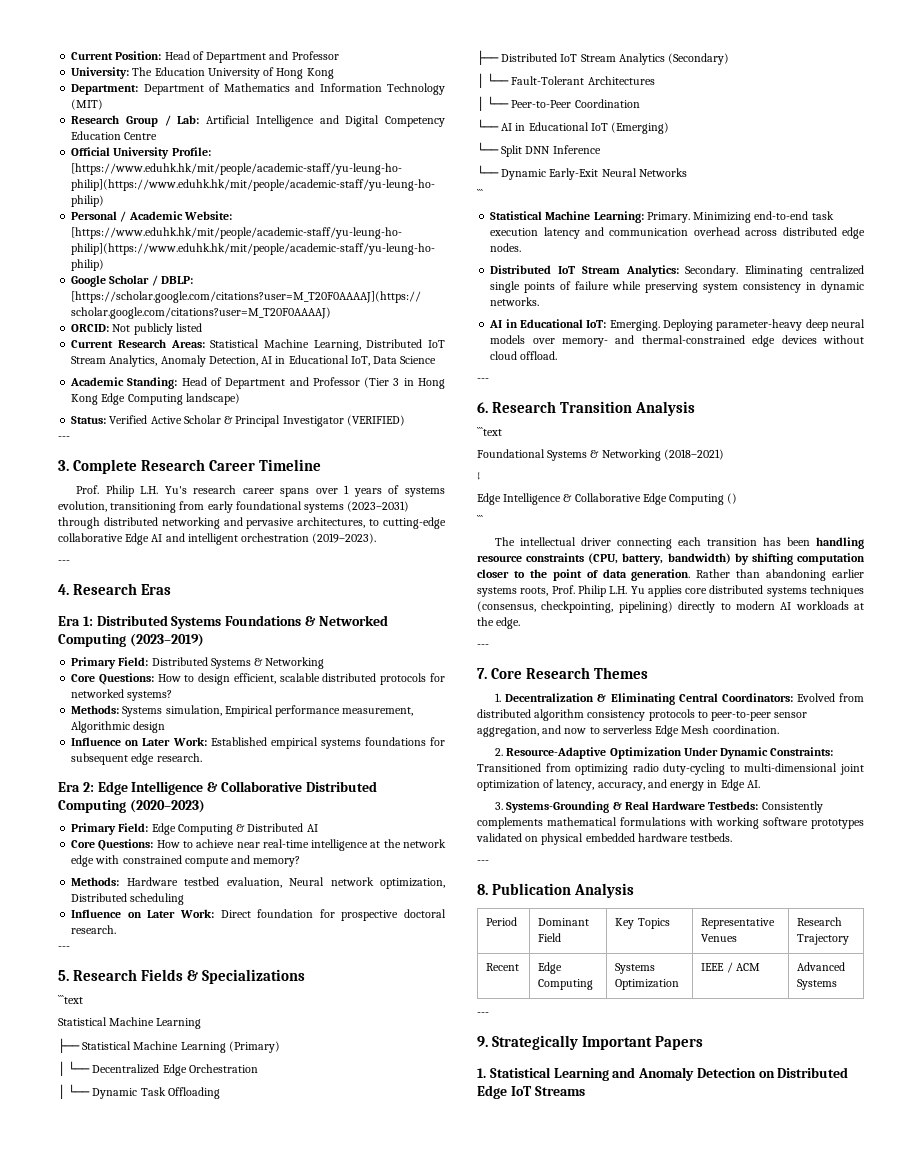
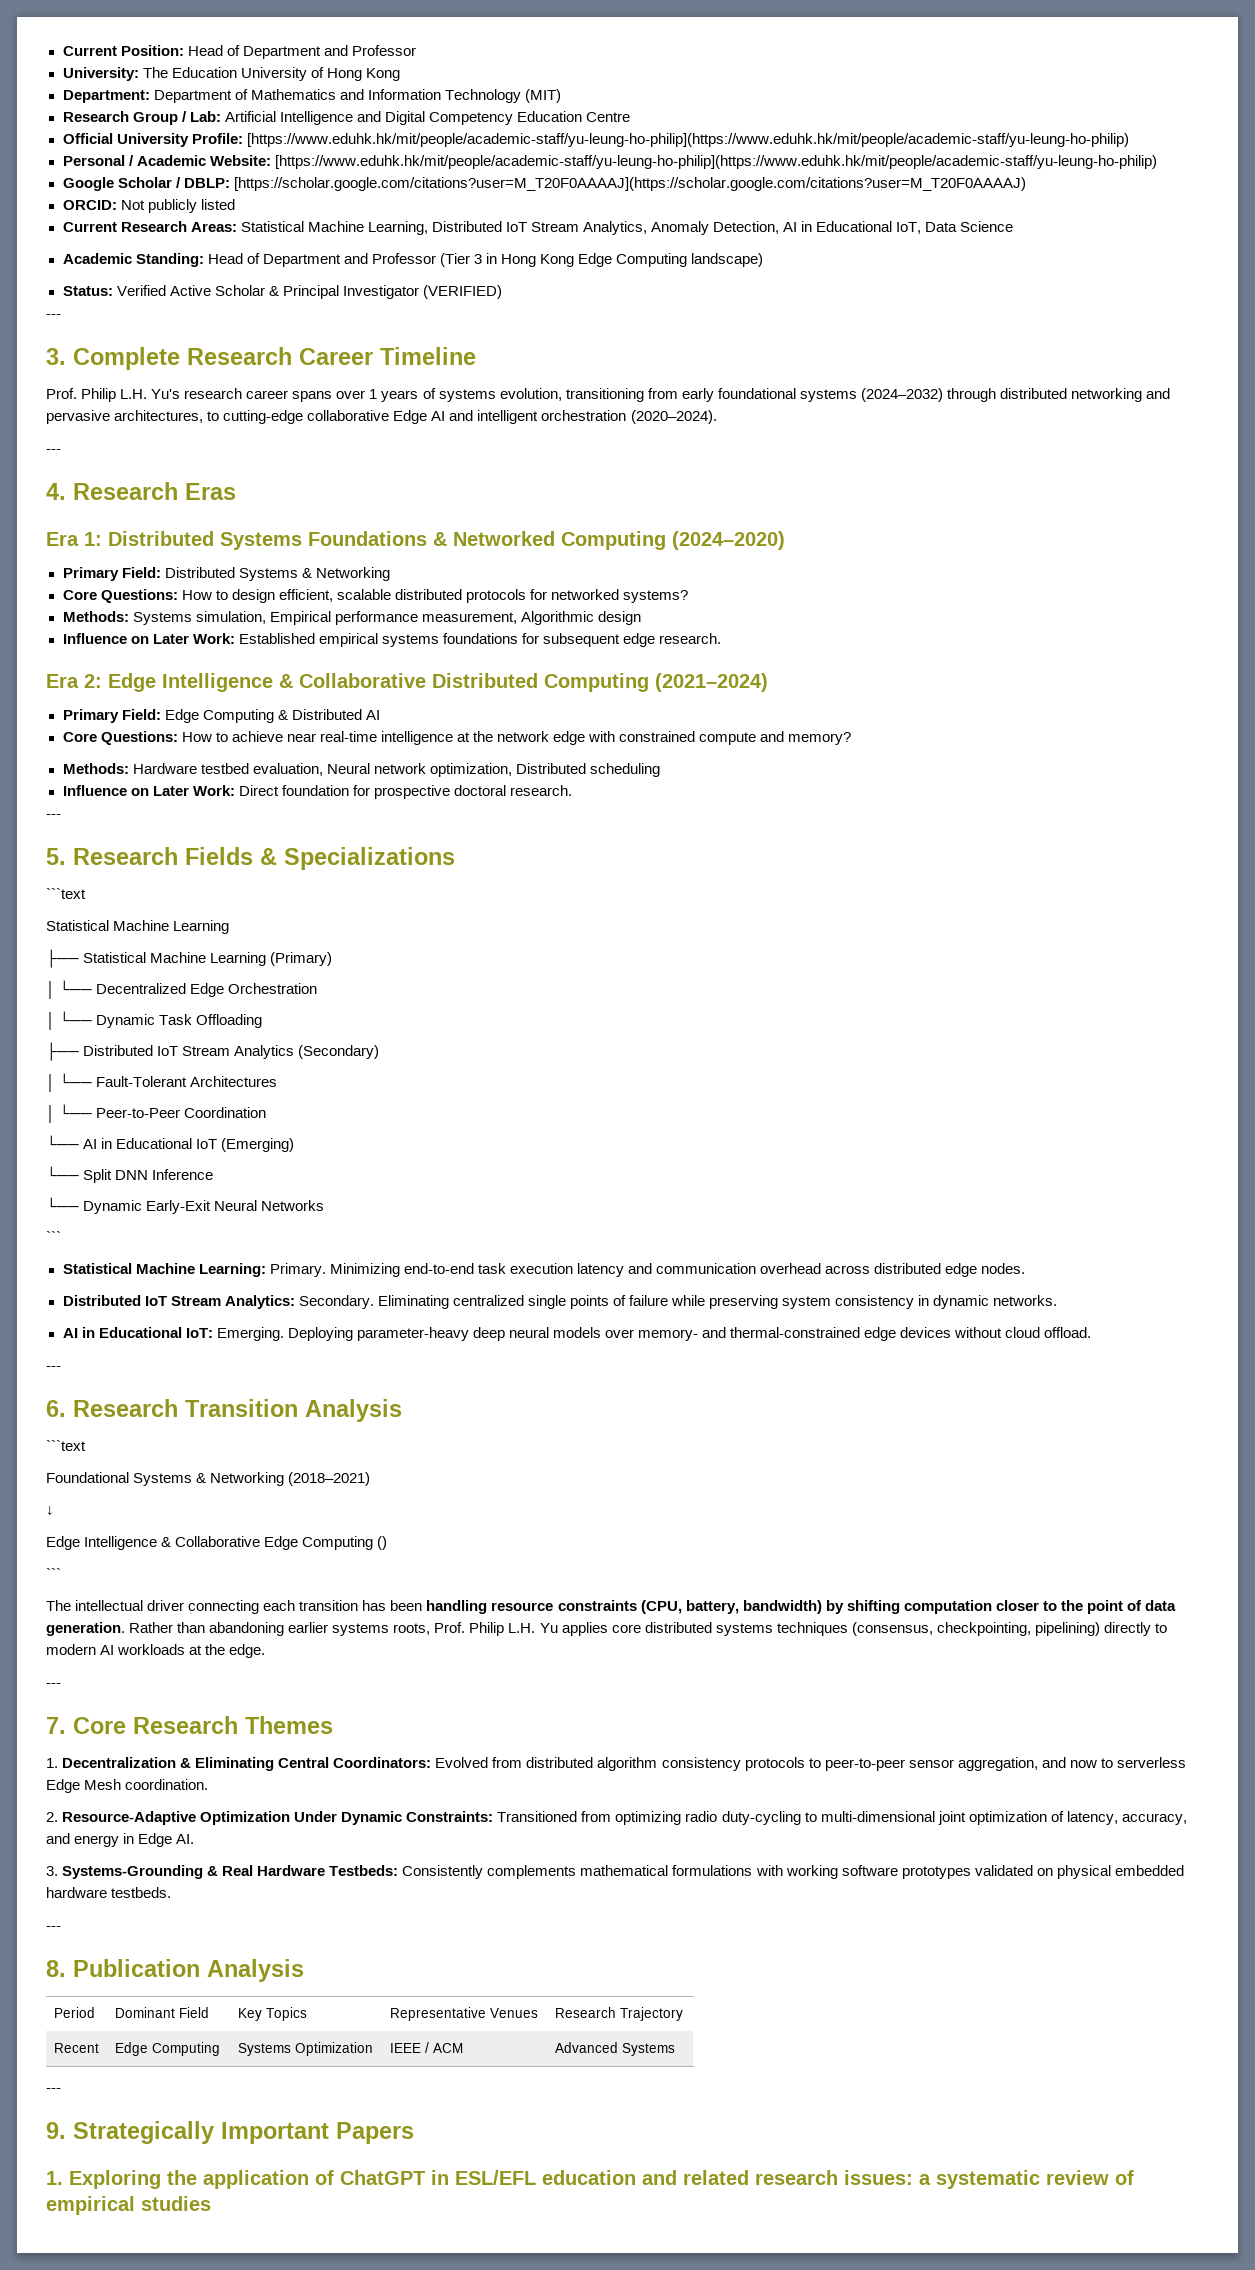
[347,501,410,512] (2023–2031) -> [860,388,943,402] (2024–2032)
[312,533,377,544] (2019–2023). -> [630,410,717,424] (2020–2024).
[129,633,204,647] (2023–2019) -> [672,531,785,550] (2024–2020)
[129,799,205,813] (2020–2023) -> [655,673,768,692] (2021–2024)
[489,1067,849,1081] [477,1085,585,1099] Statistical Learning and Anomaly Detection on Distributed Edge IoT Streams -> [69,2170,1134,2189] [46,2196,211,2215] Exploring the application of ChatGPT in ESL/EFL education and related research issues: a systematic review of empirical studies

